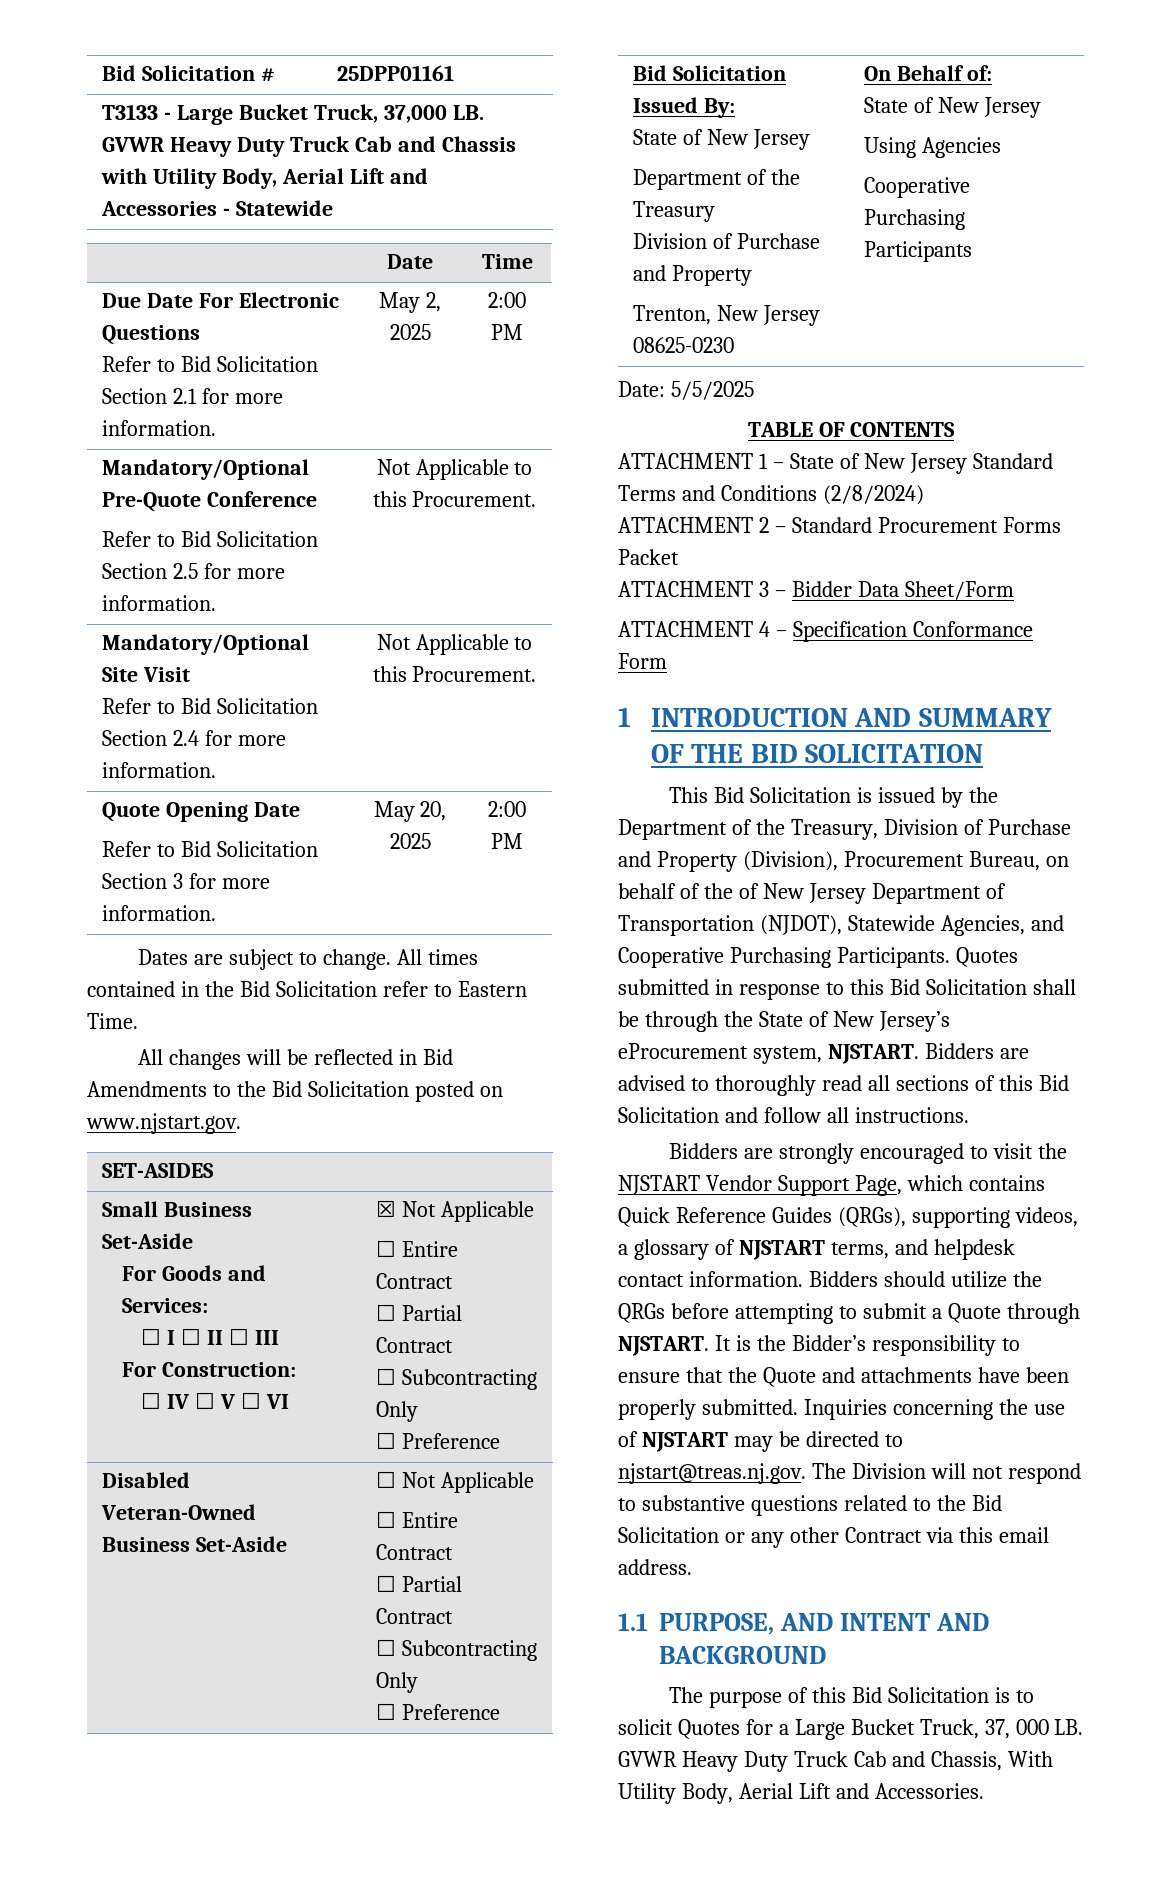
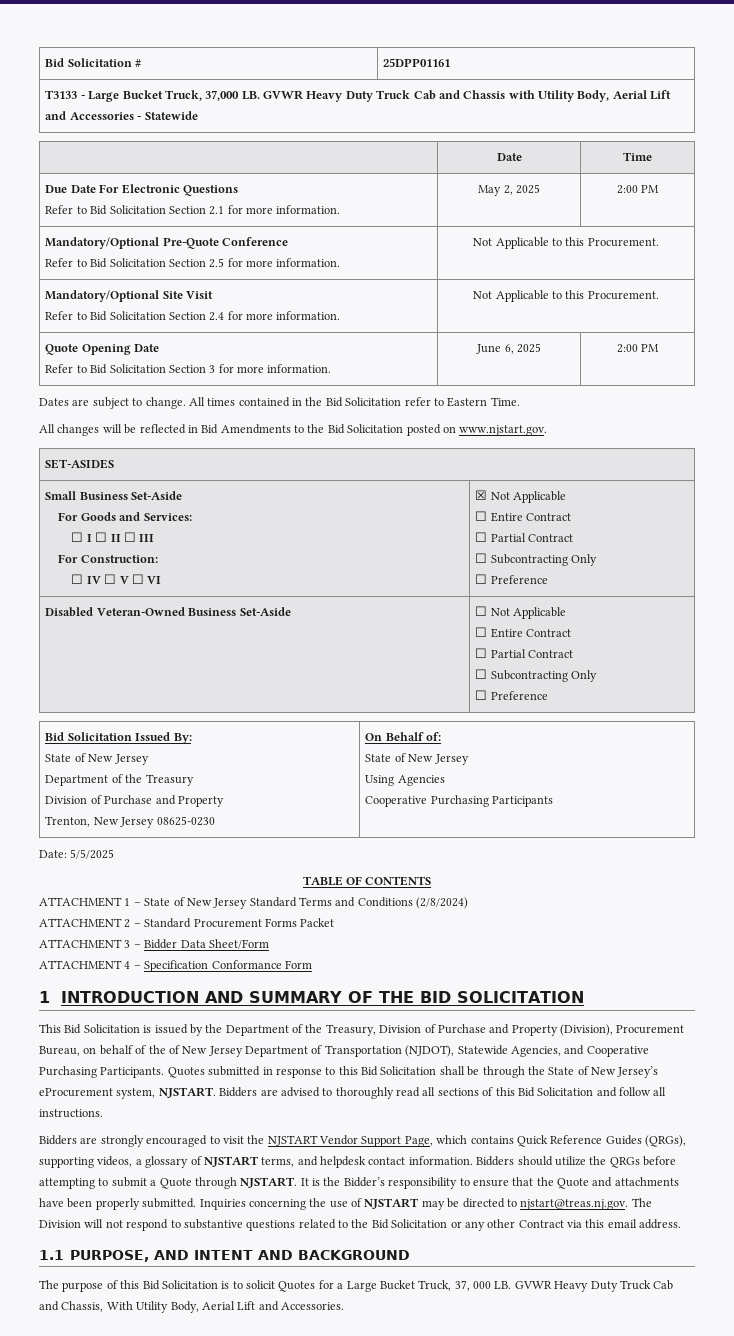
[373,801,447,822] May 20, -> [476,344,514,354] June 6,

